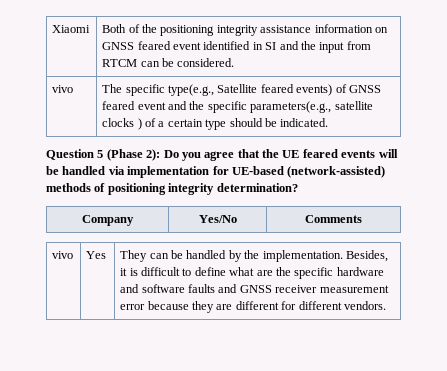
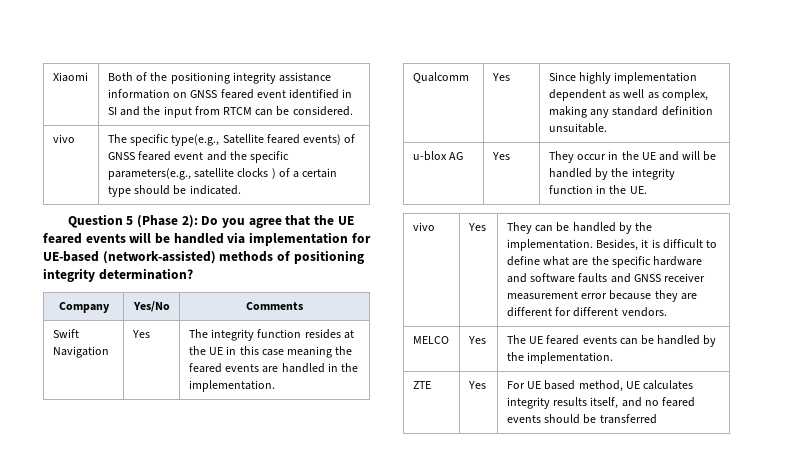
(362, 219) none -> [52,329,79,338] [52,346,109,358] [131,330,150,338] [188,329,354,341] [188,346,353,358] [188,363,358,373] [188,380,275,392] [412,72,469,83] [491,73,510,81] [548,72,698,84] [548,89,708,101] [548,106,713,118] [548,123,607,133] [412,151,464,161] [491,152,510,160] [548,151,717,163] [548,168,675,180] [548,185,647,194] // Swift Navigation | Yes | The integrity function resides at the UE in this case meaning the feared events are handled in the implementation. // Qualcomm | Yes | Since highly implementation dependent as well as complex, making any standard definition unsuitable. // u-blox AG | Yes | They occur in the UE and will be handled by the integrity function in the UE.
(386, 305) none -> [412,336,449,344] [467,336,486,344] [506,335,717,347] [506,352,614,364] [412,381,431,389] [467,381,486,389] [506,380,693,392] [506,397,695,409] [506,414,657,424] // MELCO | Yes | The UE feared events can be handled by the implementation. // ZTE | Yes | For UE based method, UE calculates integrity results itself, and no feared events should be transferred

